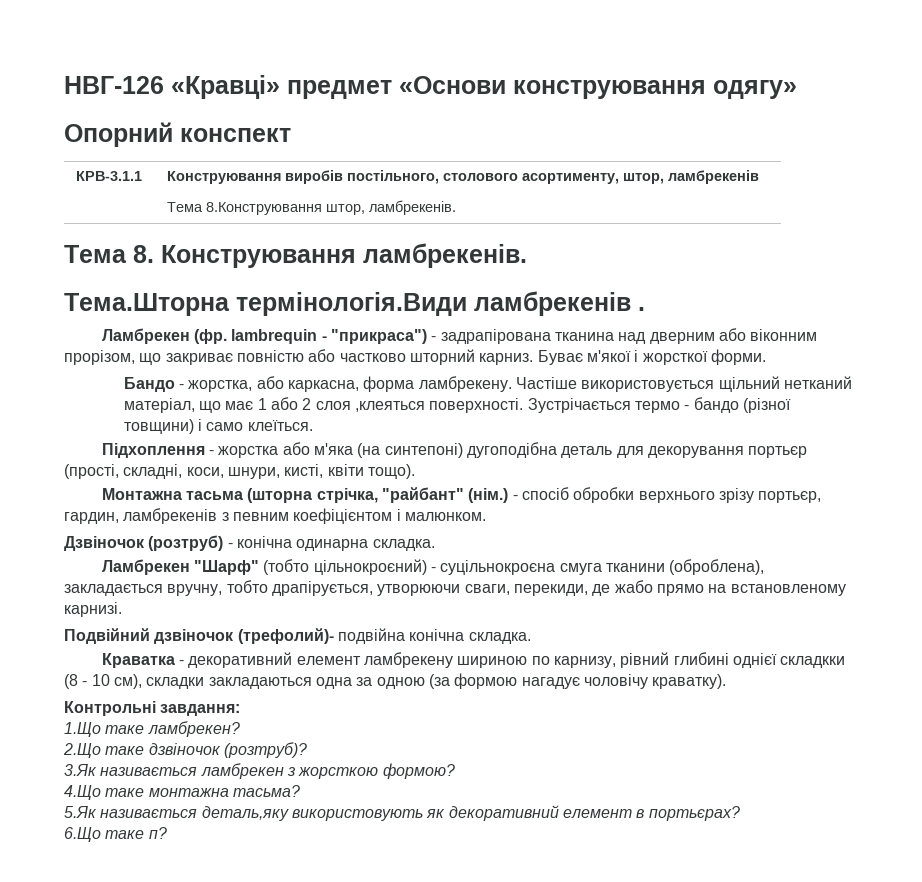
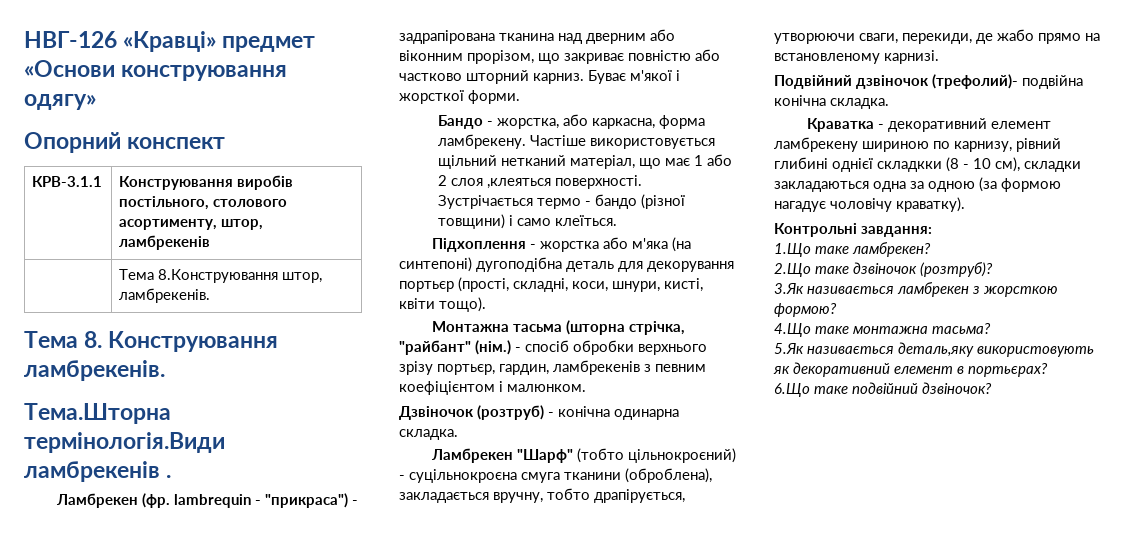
[148,827,167,839] п? -> [852,382,992,394] подвійний дзвіночок?

